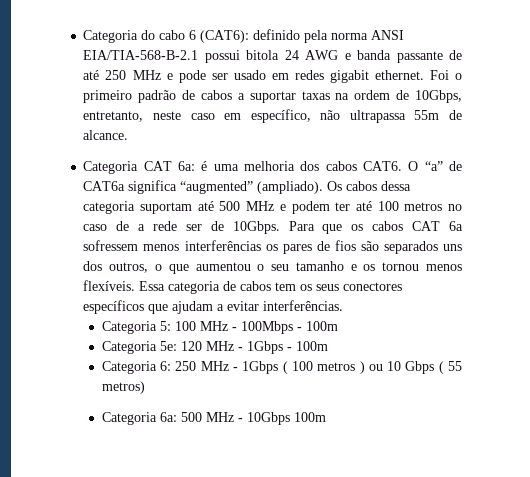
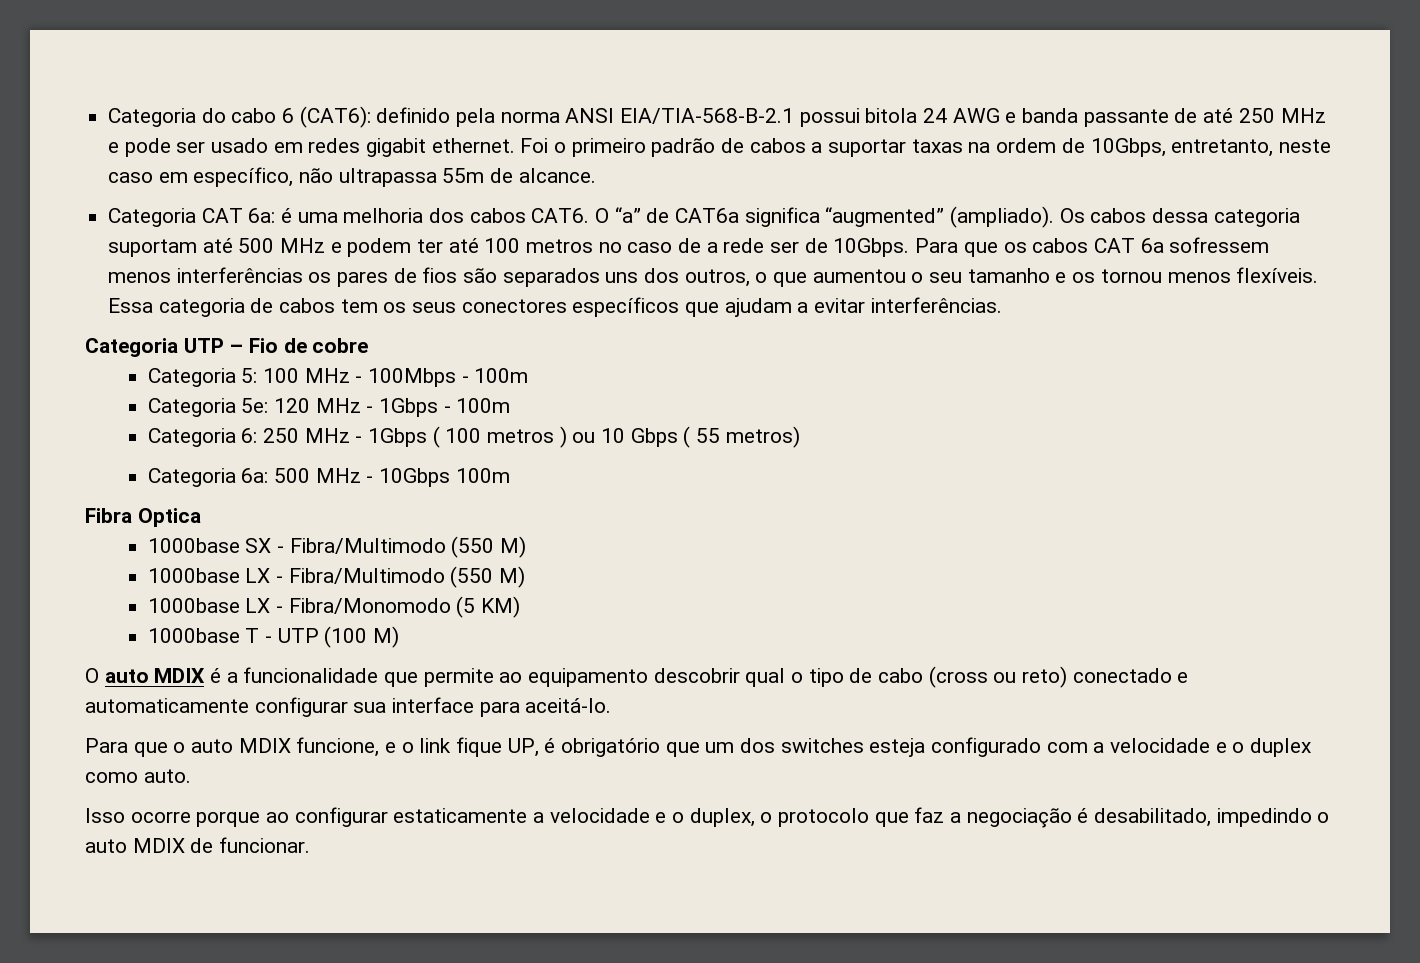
(344, 305) none -> [85,338,369,357] // Categoria UTP – Fio de cobre
(326, 417) none -> [85,508,201,527] [147,536,527,558] [147,566,526,588] [147,596,521,618] [147,626,400,648] [85,666,1189,688] [85,697,612,717] [85,737,1312,757] [85,769,191,783] [85,807,1330,828] [85,837,311,853] // Fibra Optica // 1000base SX - Fibra/Multimodo (550 M) // 1000base LX - Fibra/Multimodo (550 M) // 1000base LX - Fibra/Monomodo (5 KM) // 1000base T - UTP (100 M) // O auto MDIX é a funcionalidade que permite ao equipamento descobrir qual o tipo de cabo (cross ou reto) conectado e automaticamente configurar sua interface para aceitá-lo. // Para que o auto MDIX funcione, e o link fique UP, é obrigatório que um dos switches esteja configurado com a velocidade e o duplex como auto. // Isso ocorre porque ao configurar estaticamente a velocidade e o duplex, o protocolo que faz a negociação é desabilitado, impedindo o auto MDIX de funcionar.

